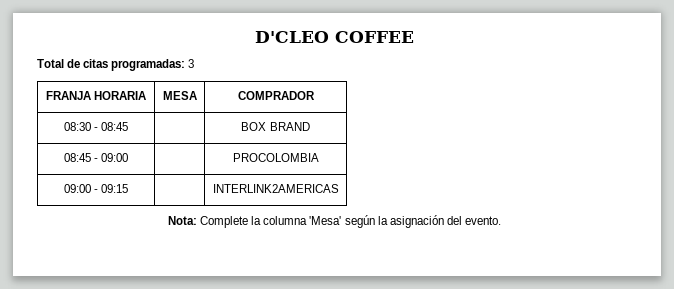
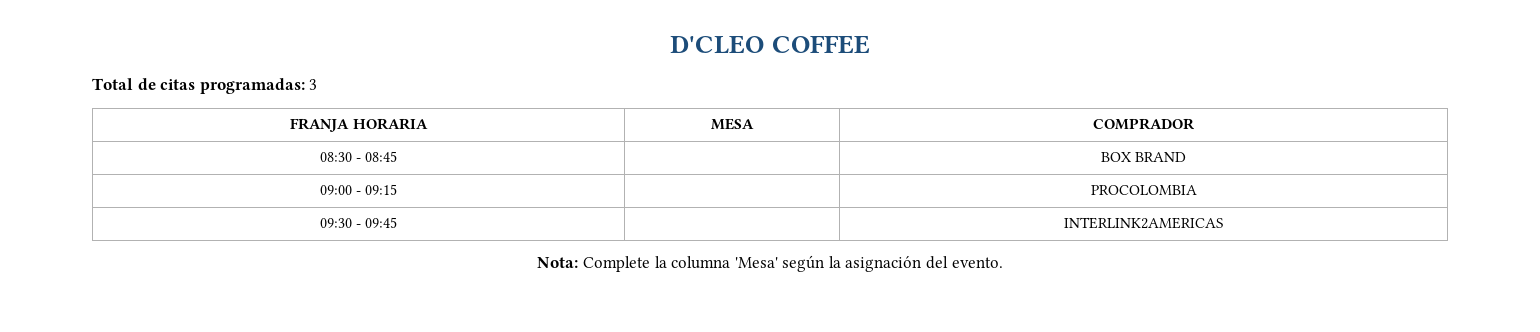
[63,153,129,162] [232,153,319,162] [63,184,129,193] 08:45 - 09:00 | | PROCOLOMBIA // 09:00 - 09:15 -> [319,184,398,195] [1090,185,1197,195] [319,217,398,228] 09:00 - 09:15 | | PROCOLOMBIA // 09:30 - 09:45

